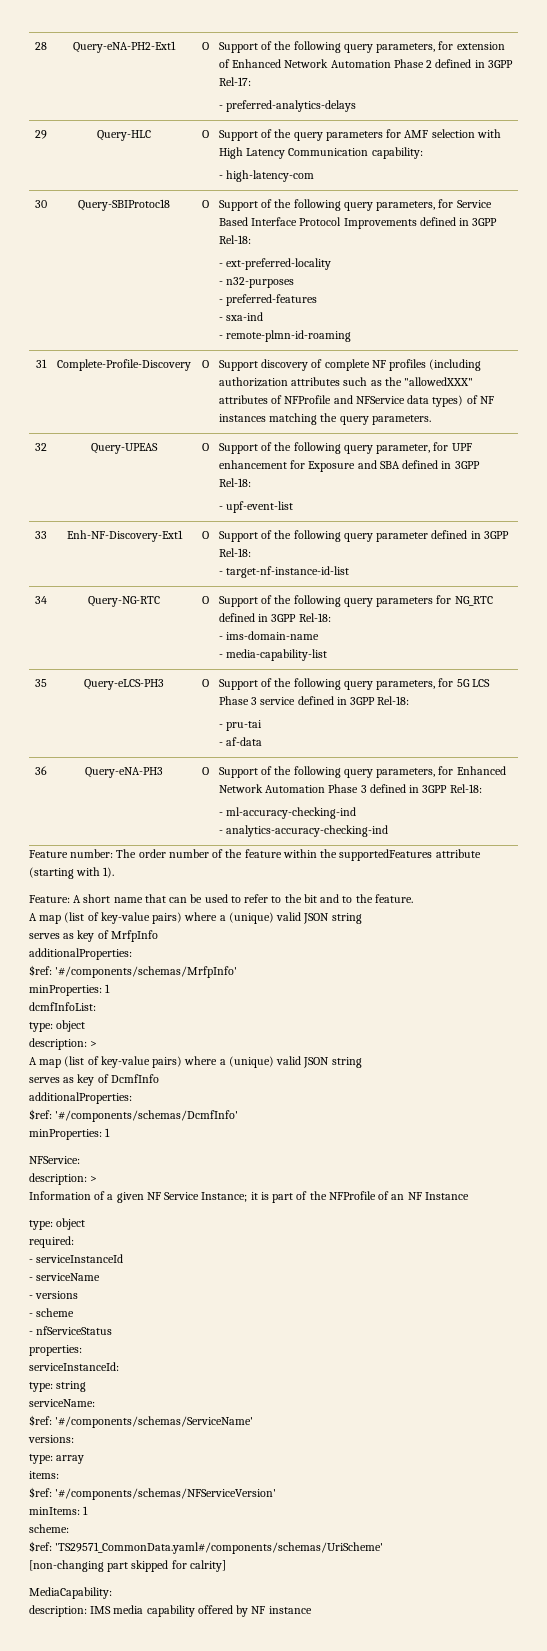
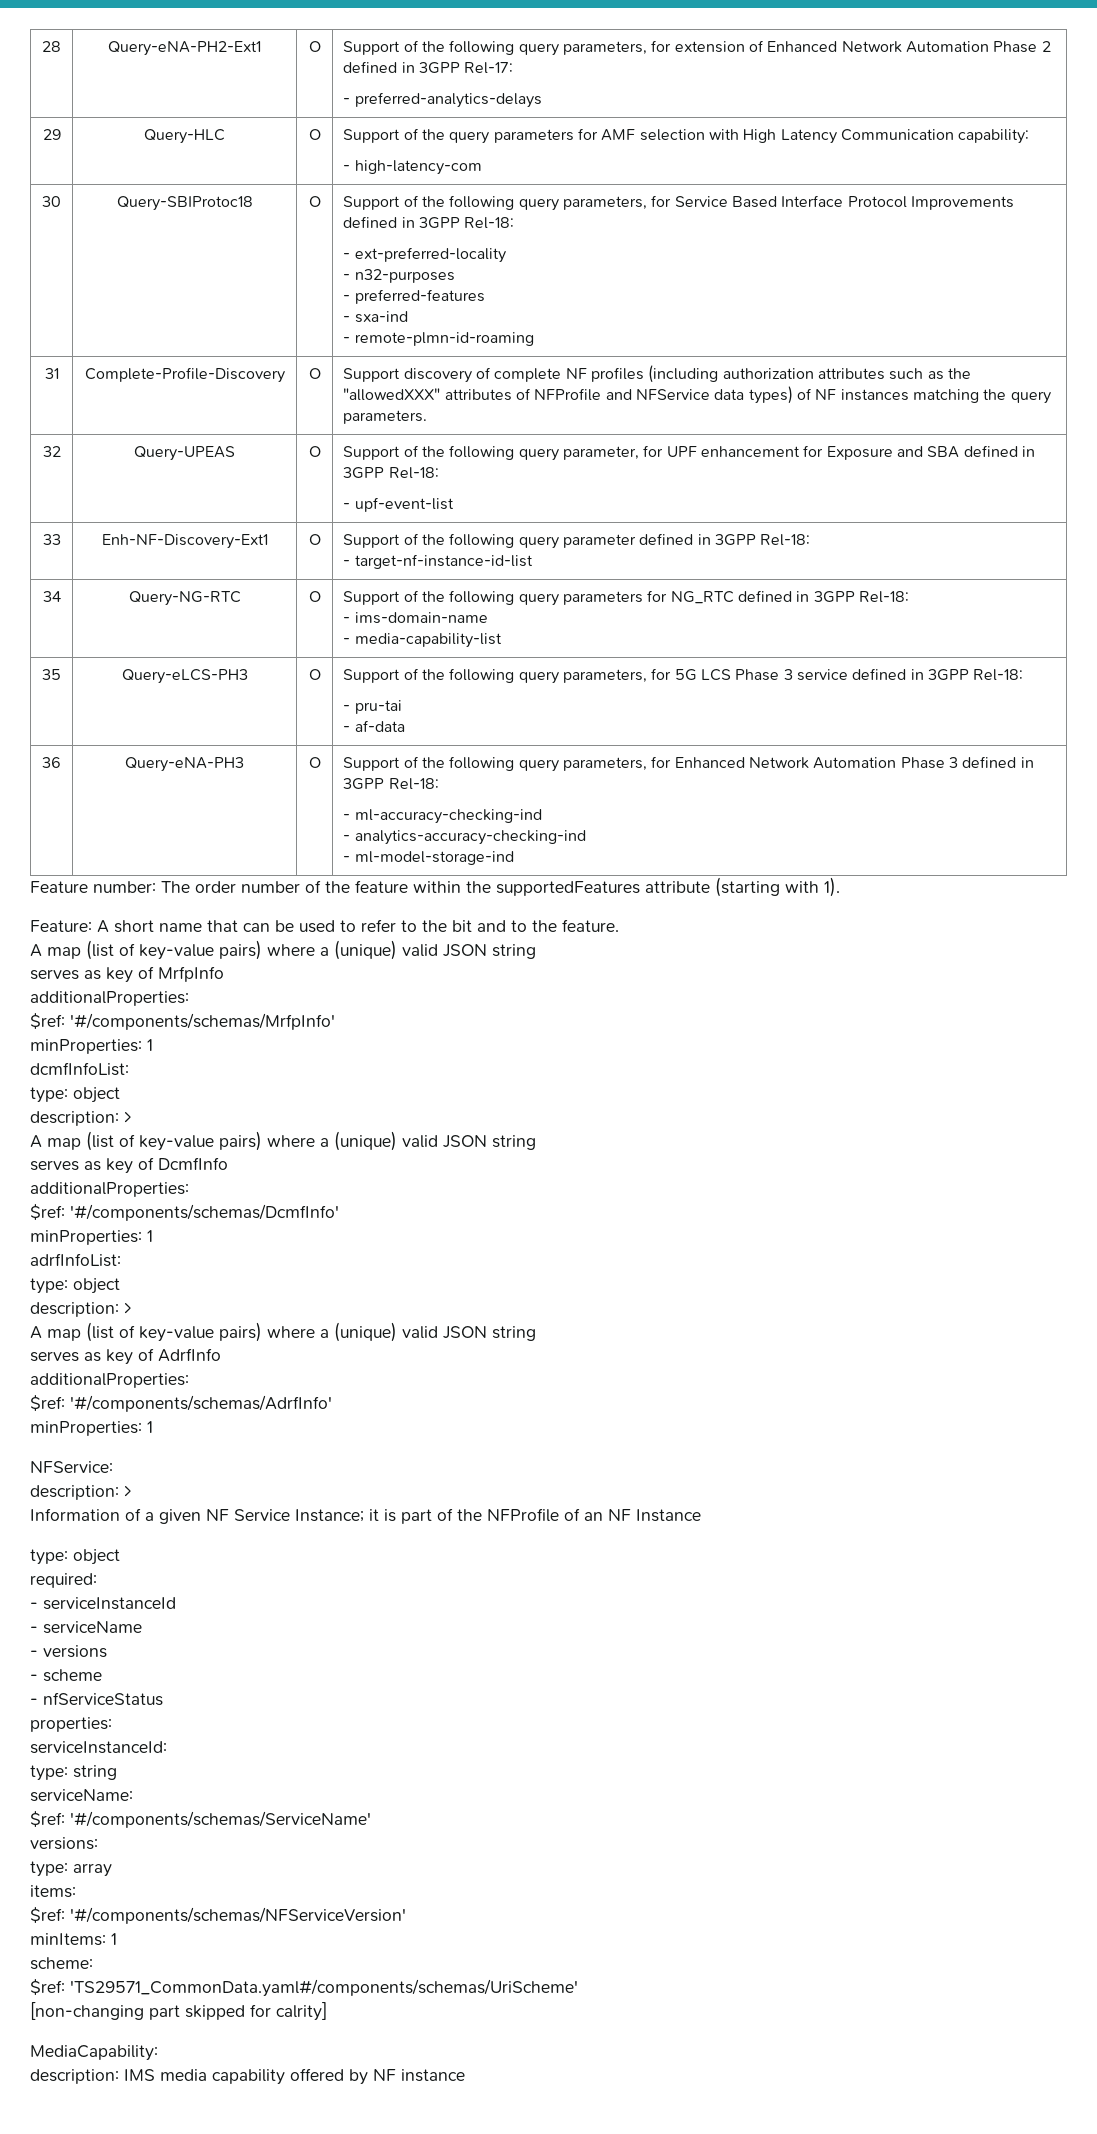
(389, 831) none -> [343,851,514,865] // - ml-model-storage-ind
(111, 1132) none -> [30,1253,121,1267] [30,1278,120,1294] [30,1302,132,1317] [30,1322,536,1342] [30,1348,221,1365] [30,1373,189,1388] [30,1395,332,1412] [30,1421,153,1436] // adrfInfoList: // type: object // description: > // A map (list of key-value pairs) where a (unique) valid JSON string // serves as key of AdrfInfo // additionalProperties: // $ref: '#/components/schemas/AdrfInfo' // minProperties: 1

